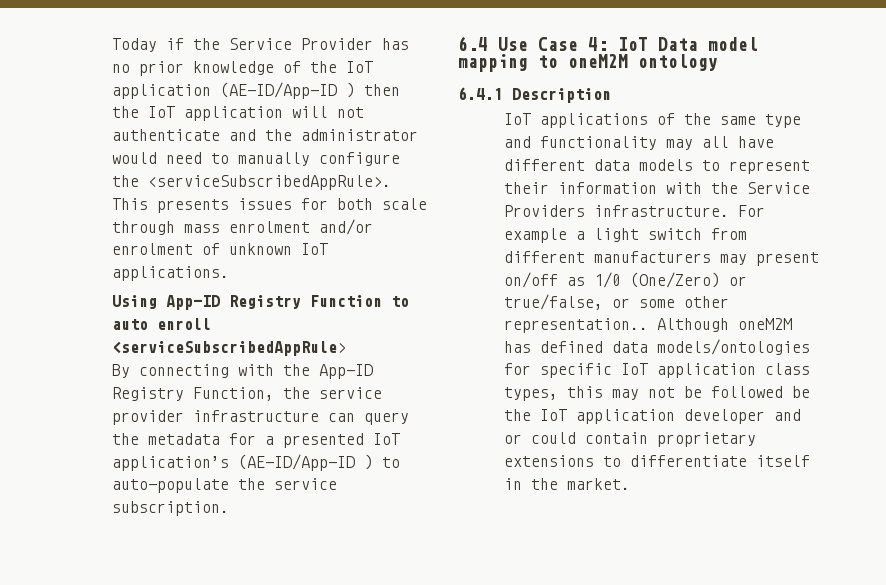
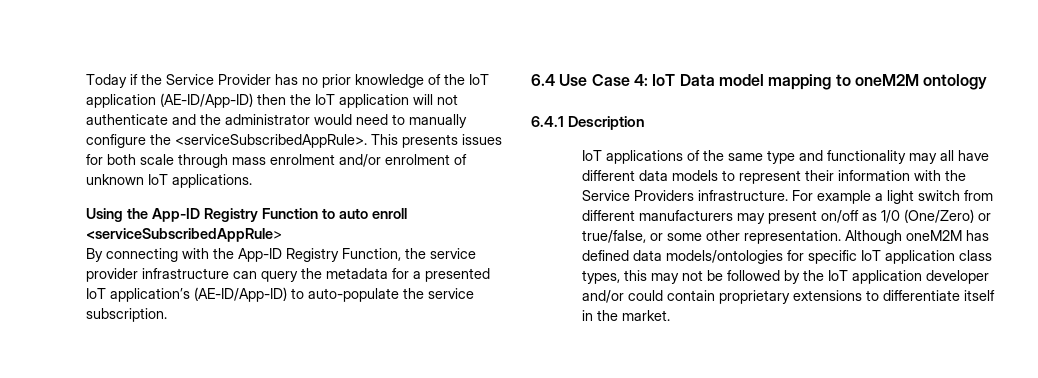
[220,82,356,99] (AE-ID/App-ID ) -> [160,93,254,108] (AE-ID/App-ID)
(158, 302) none -> [127,208,149,219] the
[238,454,374,471] (AE-ID/App-ID ) -> [194,287,288,302] (AE-ID/App-ID)
[504,318,649,333] representation.. -> [744,230,842,244] representation.
[792,386,811,398] be -> [784,270,801,284] by
[774,409,802,421] [504,434,523,444] and or -> [582,290,625,303] and/or

